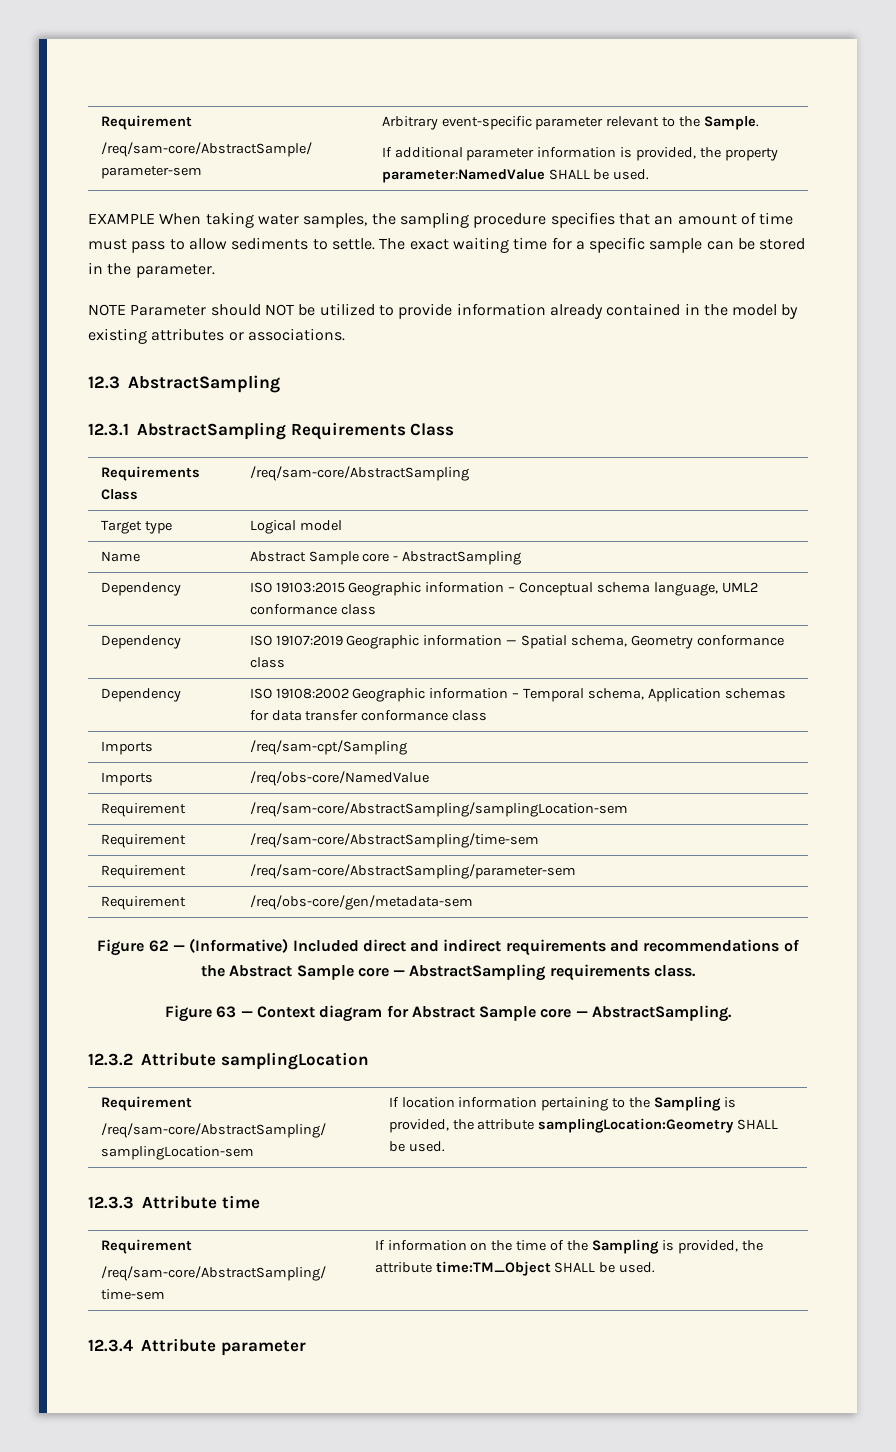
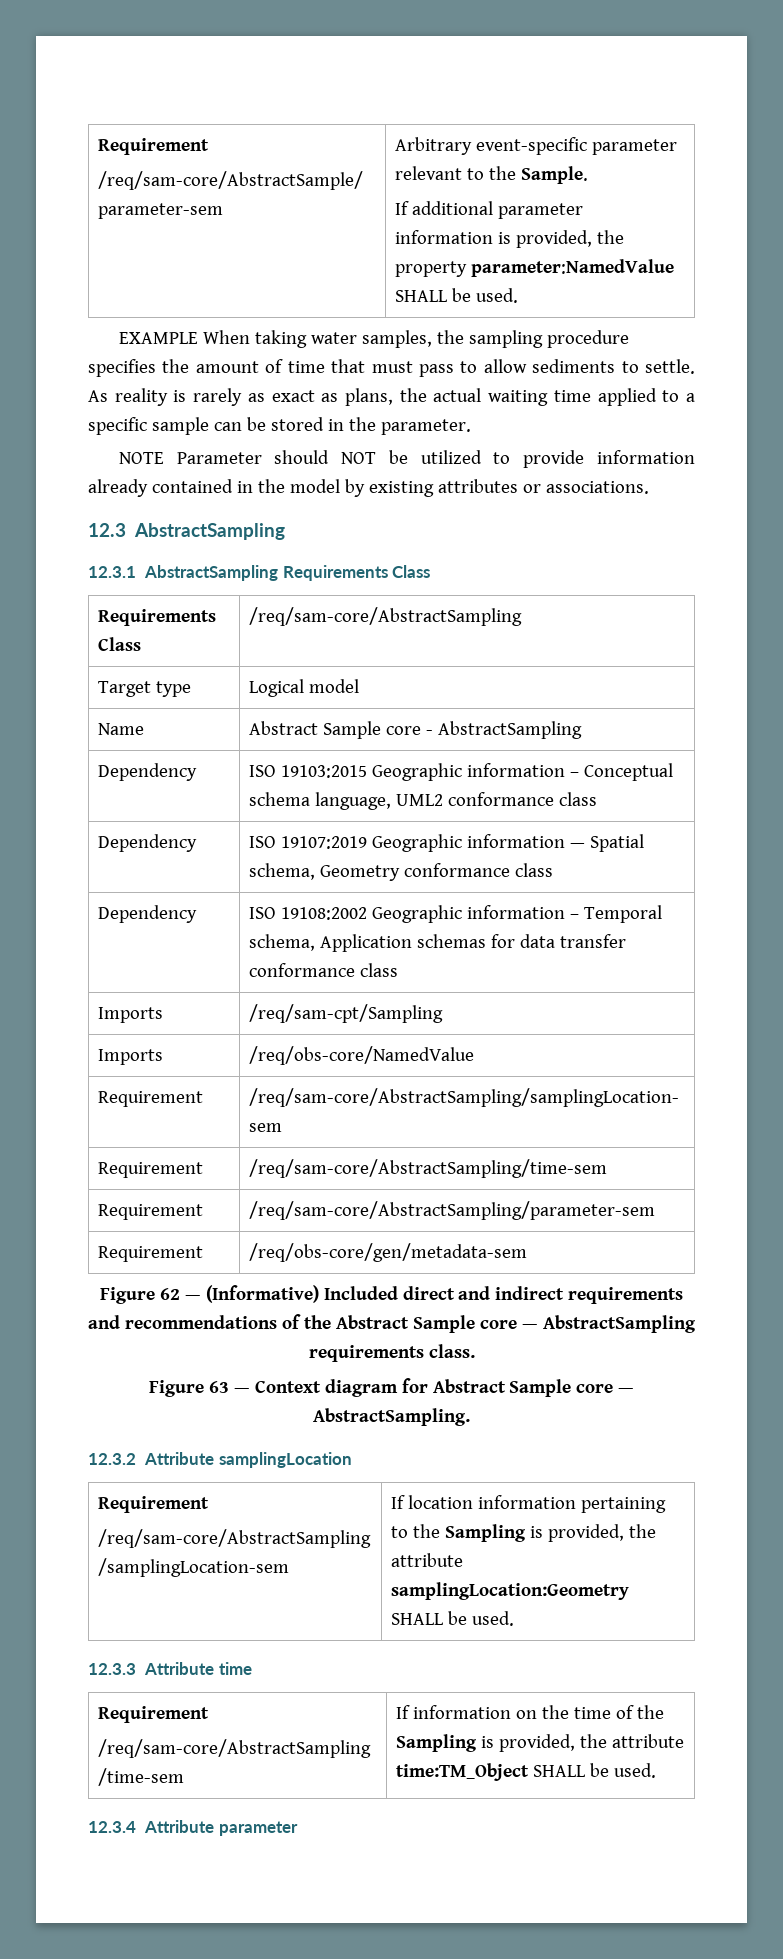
[618,213,674,225] that an -> [162,359,190,373] the
(794, 218) none -> [331,359,366,373] that
[379,237,572,253] The exact waiting time for -> [88,388,680,406] As reality is rarely as exact as plans, the actual waiting time applied to

